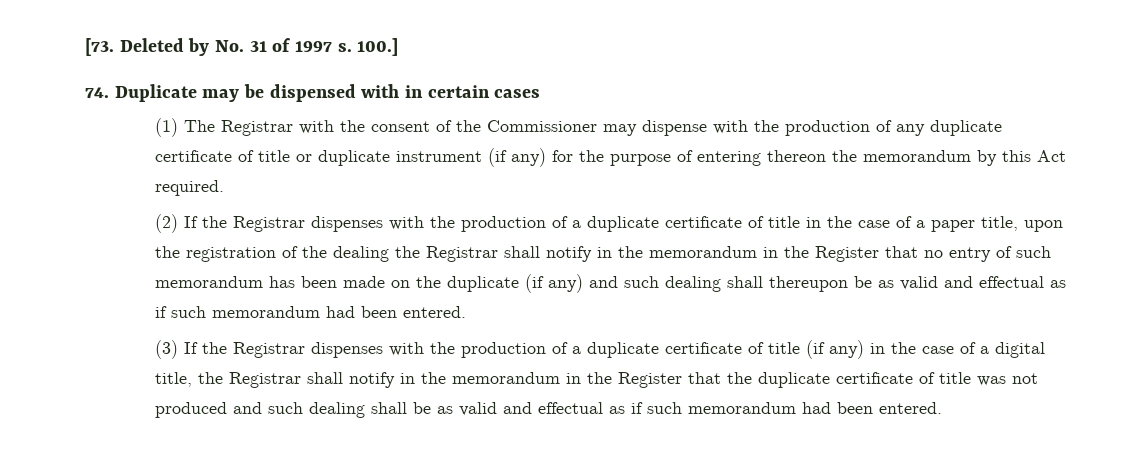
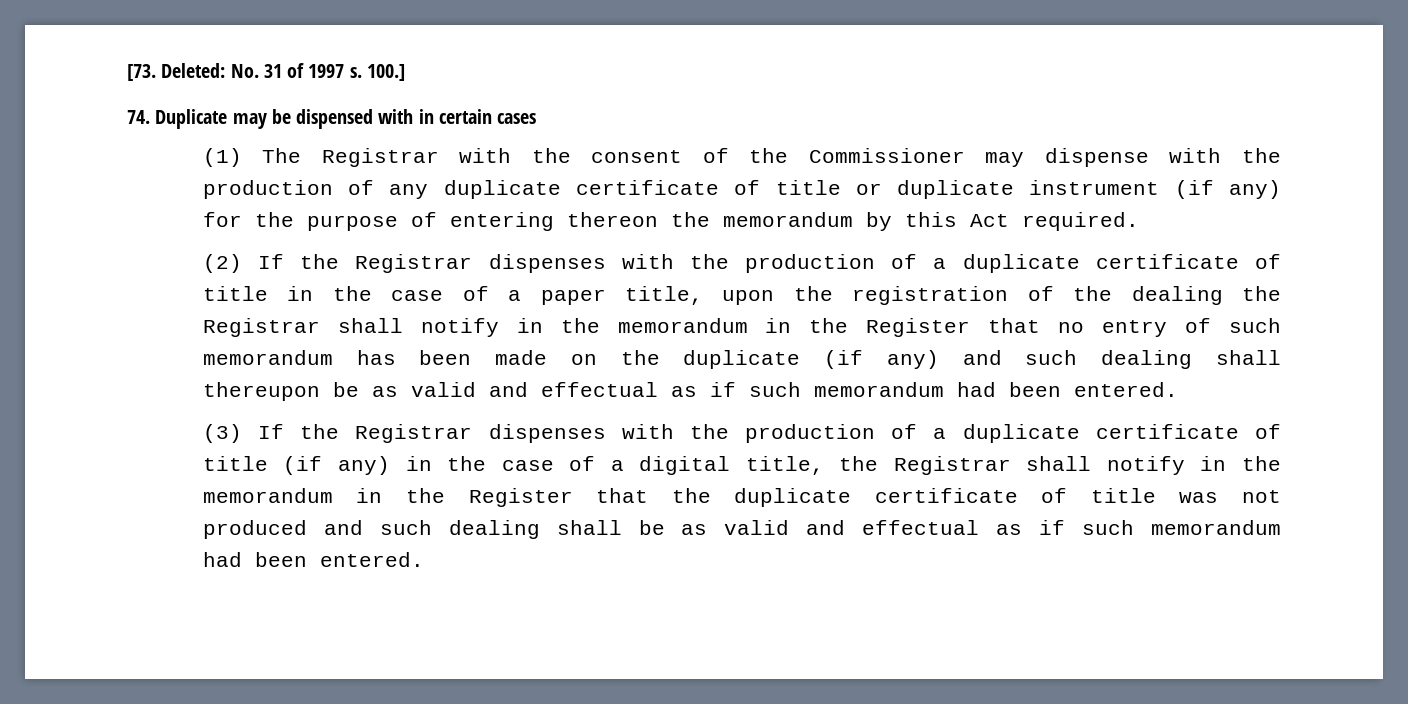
[119,38,210,56] Deleted by -> [161,63,226,78] Deleted:

